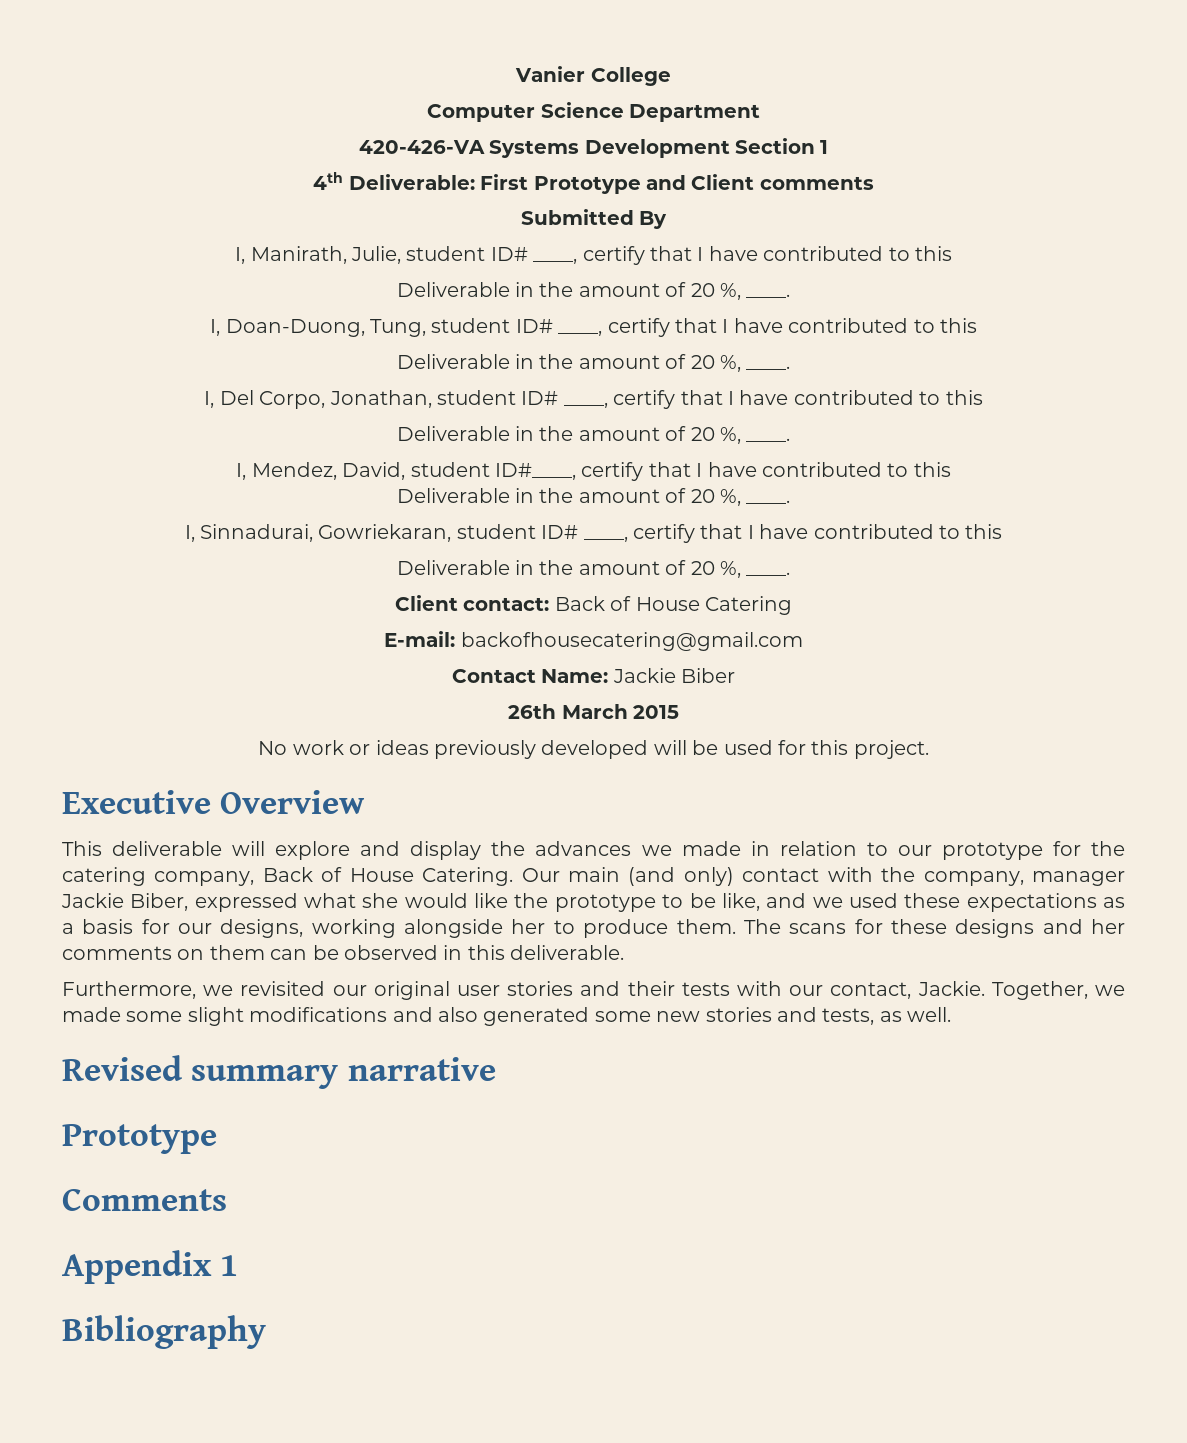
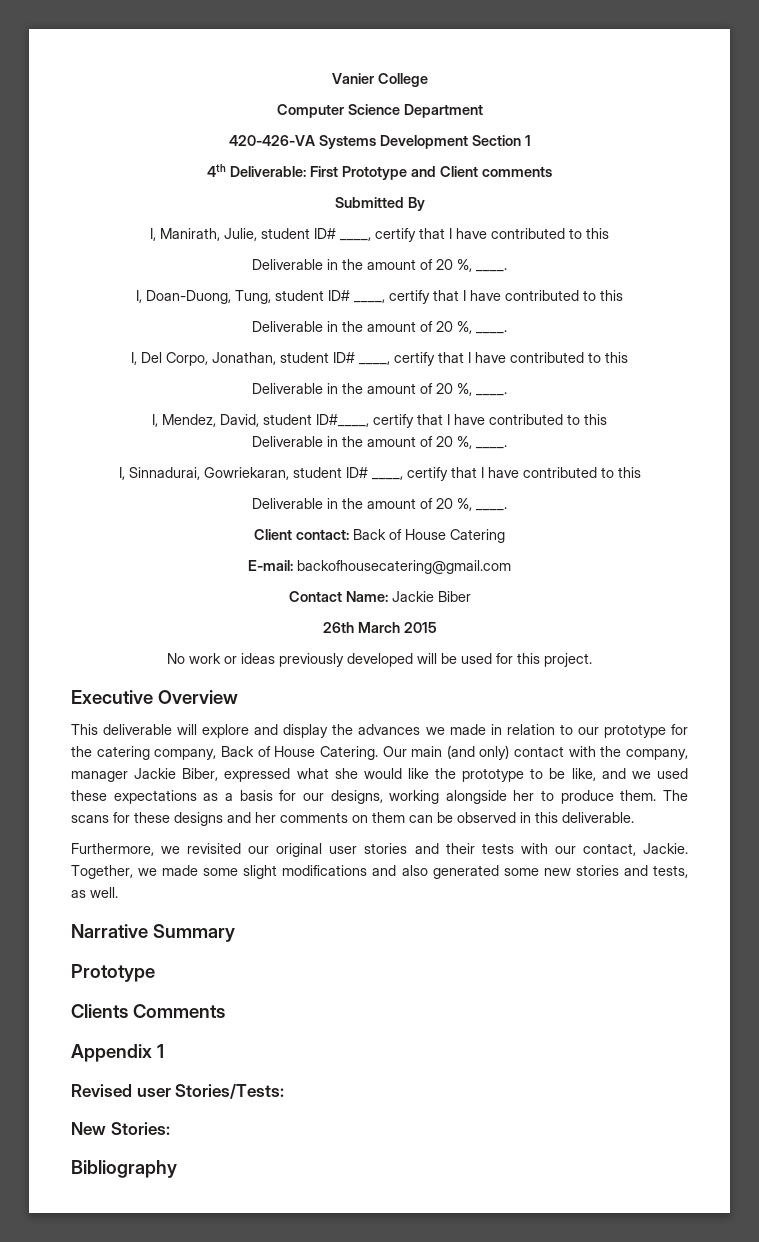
[62,1055,496,1089] Revised summary narrative -> [71,924,235,942] Narrative Summary
(217, 1139) none -> [71,1004,128,1018] Clients
(239, 1265) none -> [71,1084,285,1099] [71,1122,170,1135] // Revised user Stories/Tests: // New Stories:

